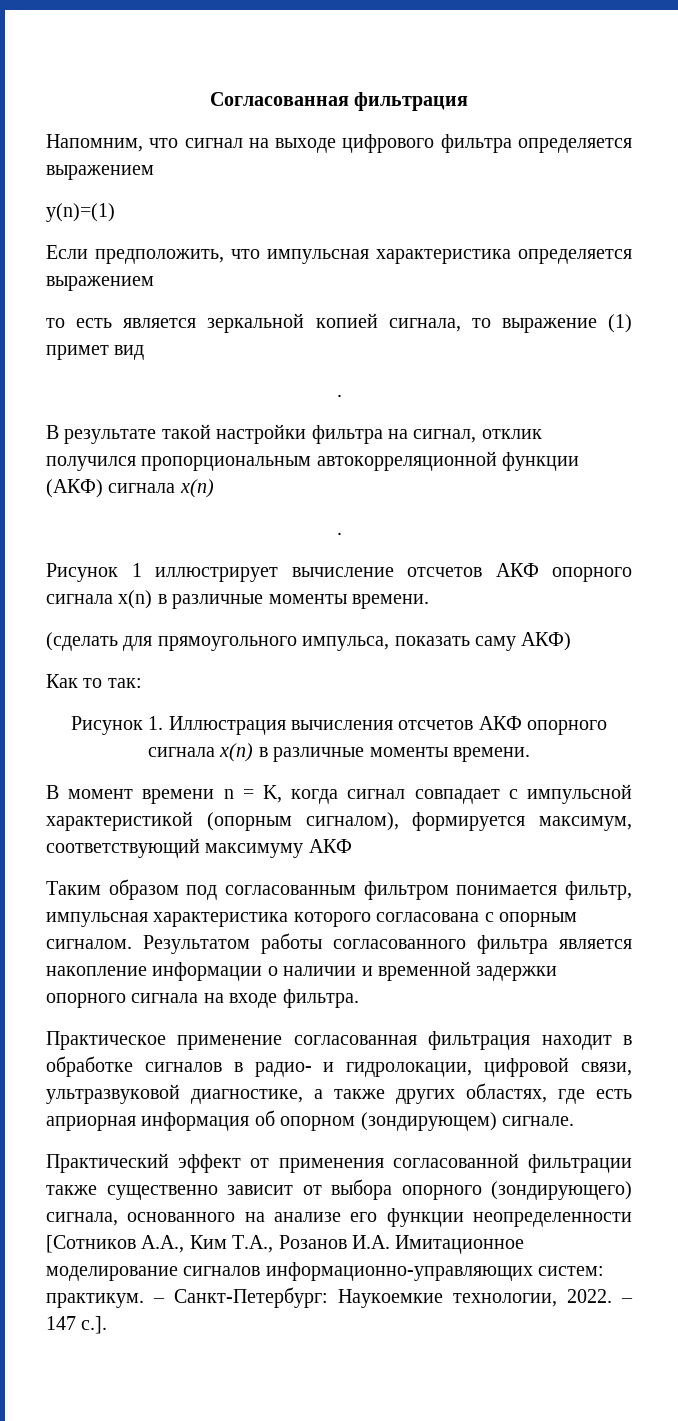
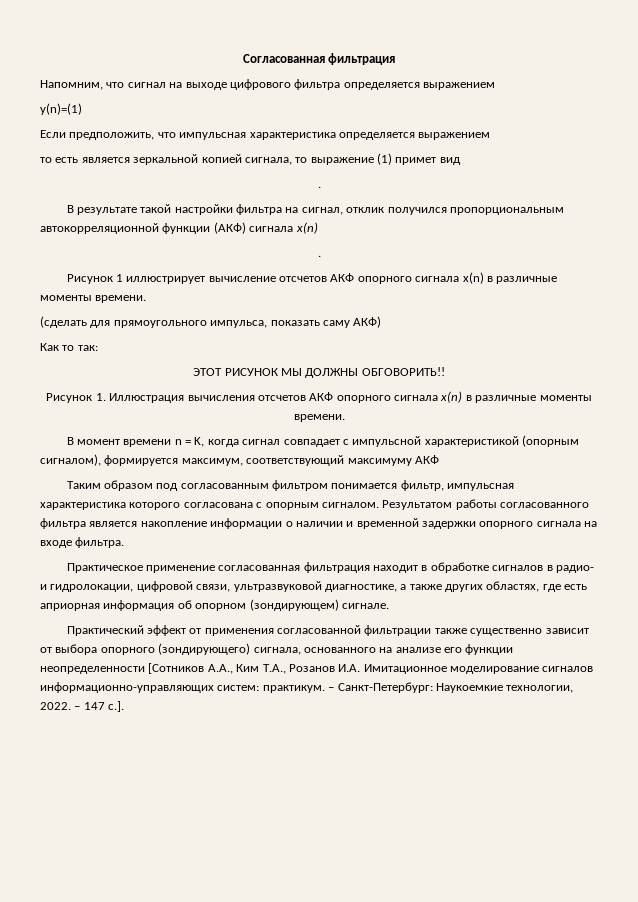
(142, 683) none -> [193,367,445,378] // ЭТОТ РИСУНОК МЫ ДОЛЖНЫ ОБГОВОРИТЬ!!

